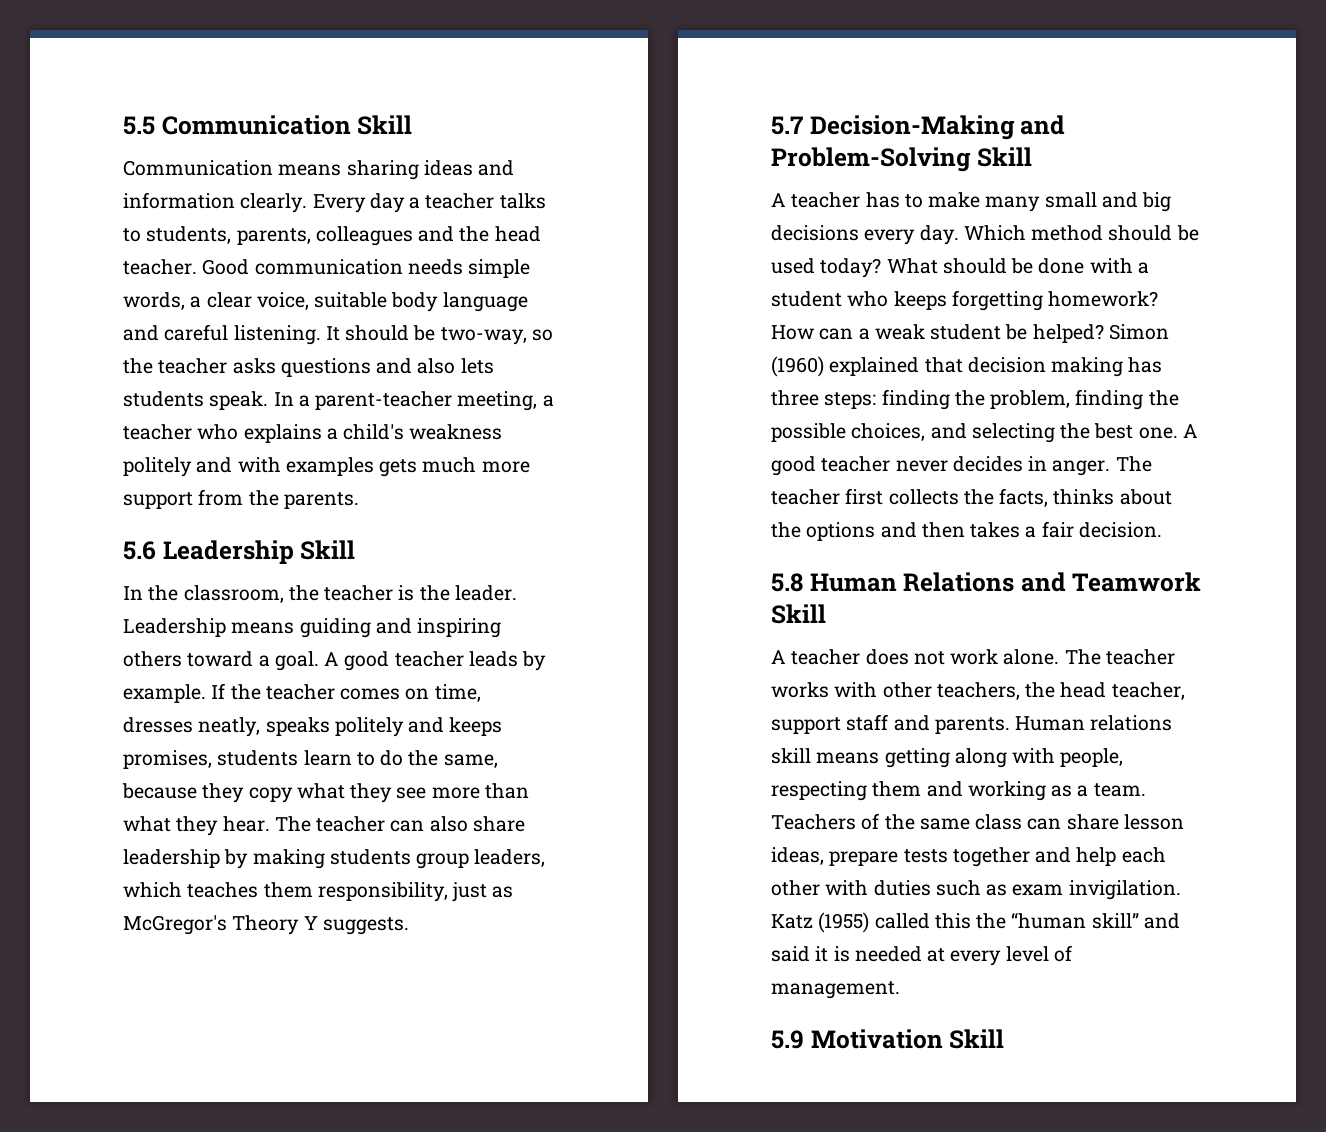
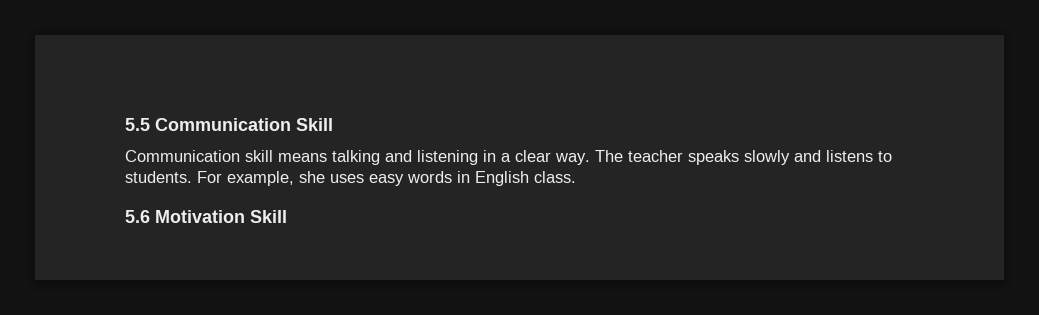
[278,160,515,180] [123,192,546,213] [123,226,541,246] [123,259,531,278] [123,292,528,312] [123,324,553,345] [123,358,494,377] [123,391,554,411] [123,424,503,443] [123,457,530,477] [123,489,359,509] [123,540,356,564] [123,585,517,603] [123,618,502,638] [123,651,547,671] [123,683,481,703] [123,717,503,737] [123,750,498,769] [122,783,529,803] [123,816,525,836] [123,849,546,869] [123,882,514,902] [123,915,409,935] [771,115,1066,140] [771,147,1032,172] [771,192,1172,212] [771,225,1199,245] [771,258,1149,278] [771,290,1159,311] [771,324,1169,343] [771,356,1163,377] [771,389,1179,410] [771,423,1198,443] [771,456,1152,476] [771,488,1172,507] [771,521,1162,541] [771,572,1202,592] [771,604,826,624] [771,649,1175,665] [771,682,1185,700] [771,714,1173,734] [771,748,1124,768] [771,781,1146,801] [771,813,1184,830] [771,847,1166,867] [771,880,1181,900] [771,912,1180,933] [771,945,1072,966] [771,981,900,999] [771,1030,804,1049] means sharing ideas and information clearly. Every day a teacher talks to students, parents, colleagues and the head teacher. Good communication needs simple words, a clear voice, suitable body language and careful listening. It should be two-way, so the teacher asks questions and also lets students speak. In a parent-teacher meeting, a teacher who explains a child's weakness politely and with examples gets much more support from the parents. // 5.6 Leadership Skill // In the classroom, the teacher is the leader. Leadership means guiding and inspiring others toward a goal. A good teacher leads by example. If the teacher comes on time, dresses neatly, speaks politely and keeps promises, students learn to do the same, because they copy what they see more than what they hear. The teacher can also share leadership by making students group leaders, which teaches them responsibility, just as McGregor's Theory Y suggests. // 5.7 Decision-Making and Problem-Solving Skill // A teacher has to make many small and big decisions every day. Which method should be used today? What should be done with a student who keeps forgetting homework? How can a weak student be helped? Simon (1960) explained that decision making has three steps: finding the problem, finding the possible choices, and selecting the best one. A good teacher never decides in anger. The teacher first collects the facts, thinks about the options and then takes a fair decision. // 5.8 Human Relations and Teamwork Skill // A teacher does not work alone. The teacher works with other teachers, the head teacher, support staff and parents. Human relations skill means getting along with people, respecting them and working as a team. Teachers of the same class can share lesson ideas, prepare tests together and help each other with duties such as exam invigilation. Katz (1955) called this the “human skill” and said it is needed at every level of management. // 5.9 -> [245,150,892,165] [125,171,576,186] [125,210,150,223] skill means talking and listening in a clear way. The teacher speaks slowly and listens to students. For example, she uses easy words in English class. // 5.6

